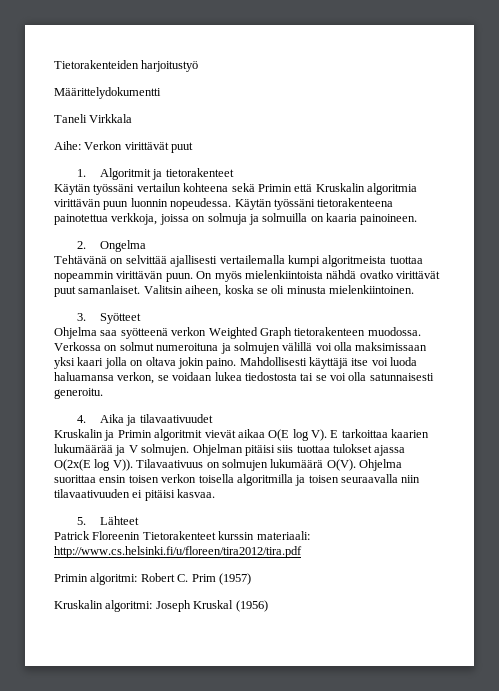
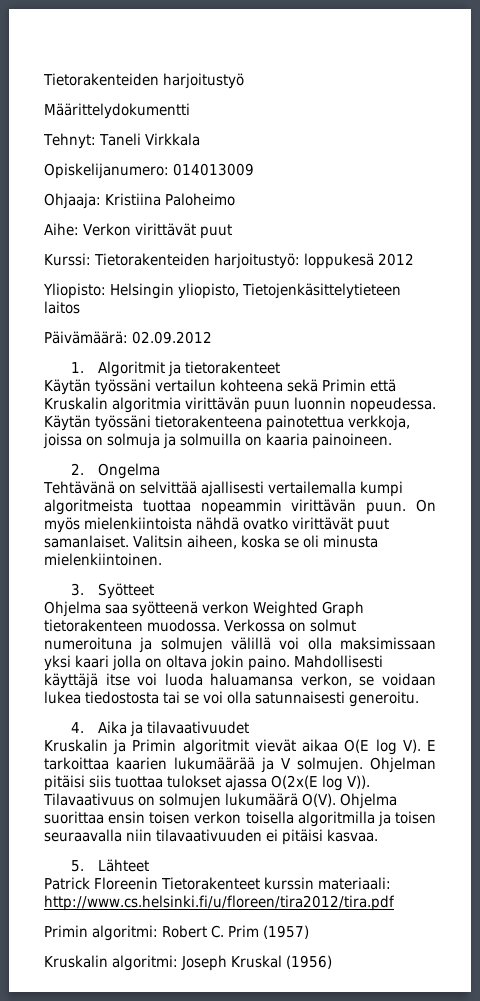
(161, 93) none -> [43,133,96,149] Tehnyt:
(133, 118) none -> [44,163,254,179] [44,193,235,209] // Opiskelijanumero: 014013009 // Ohjaaja: Kristiina Paloheimo
(194, 147) none -> [44,253,414,269] [43,283,401,299] [44,301,80,314] [44,331,212,344] // Kurssi: Tietorakenteiden harjoitustyö: loppukesä 2012 // Yliopisto: Helsingin yliopisto, Tietojenkäsittelytieteen laitos // Päivämäärä: 02.09.2012

